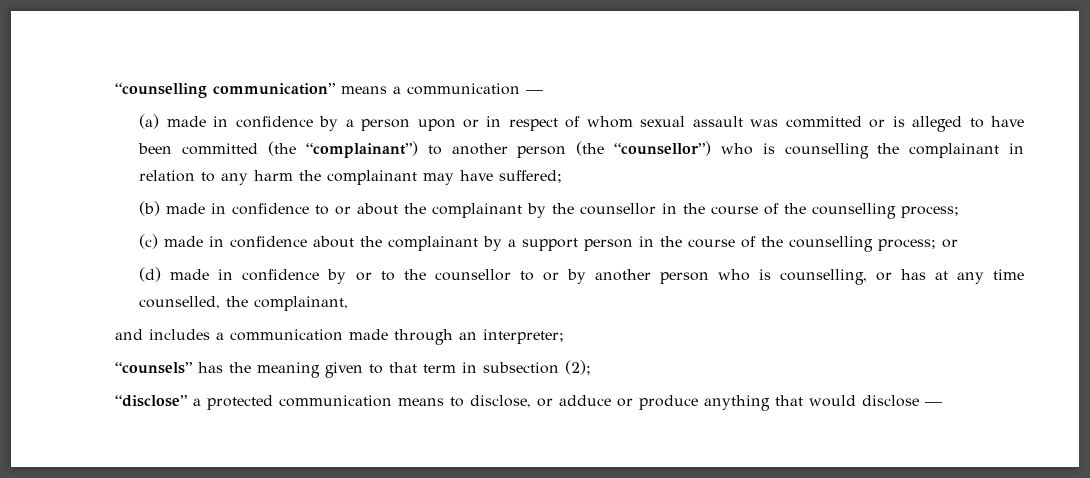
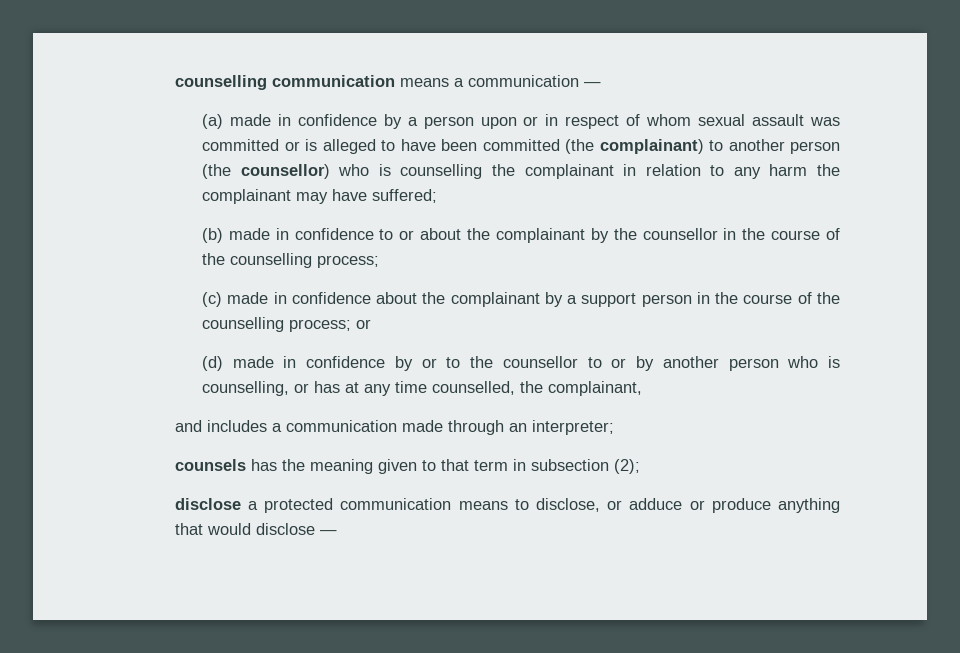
[114,83,335,98] “counselling communication” -> [174,75,395,90] counselling communication
[305,141,418,158] “complainant”) -> [599,139,704,154] complainant)
[614,141,712,156] “counsellor”) -> [240,164,330,179] counsellor)
[114,362,192,374] “counsels” -> [174,459,246,471] counsels
[114,395,187,407] “disclose” -> [174,498,241,510] disclose

